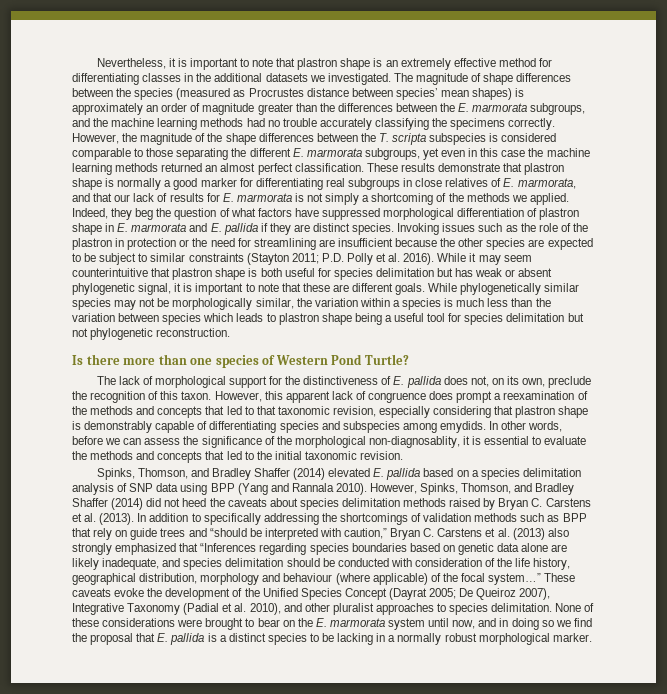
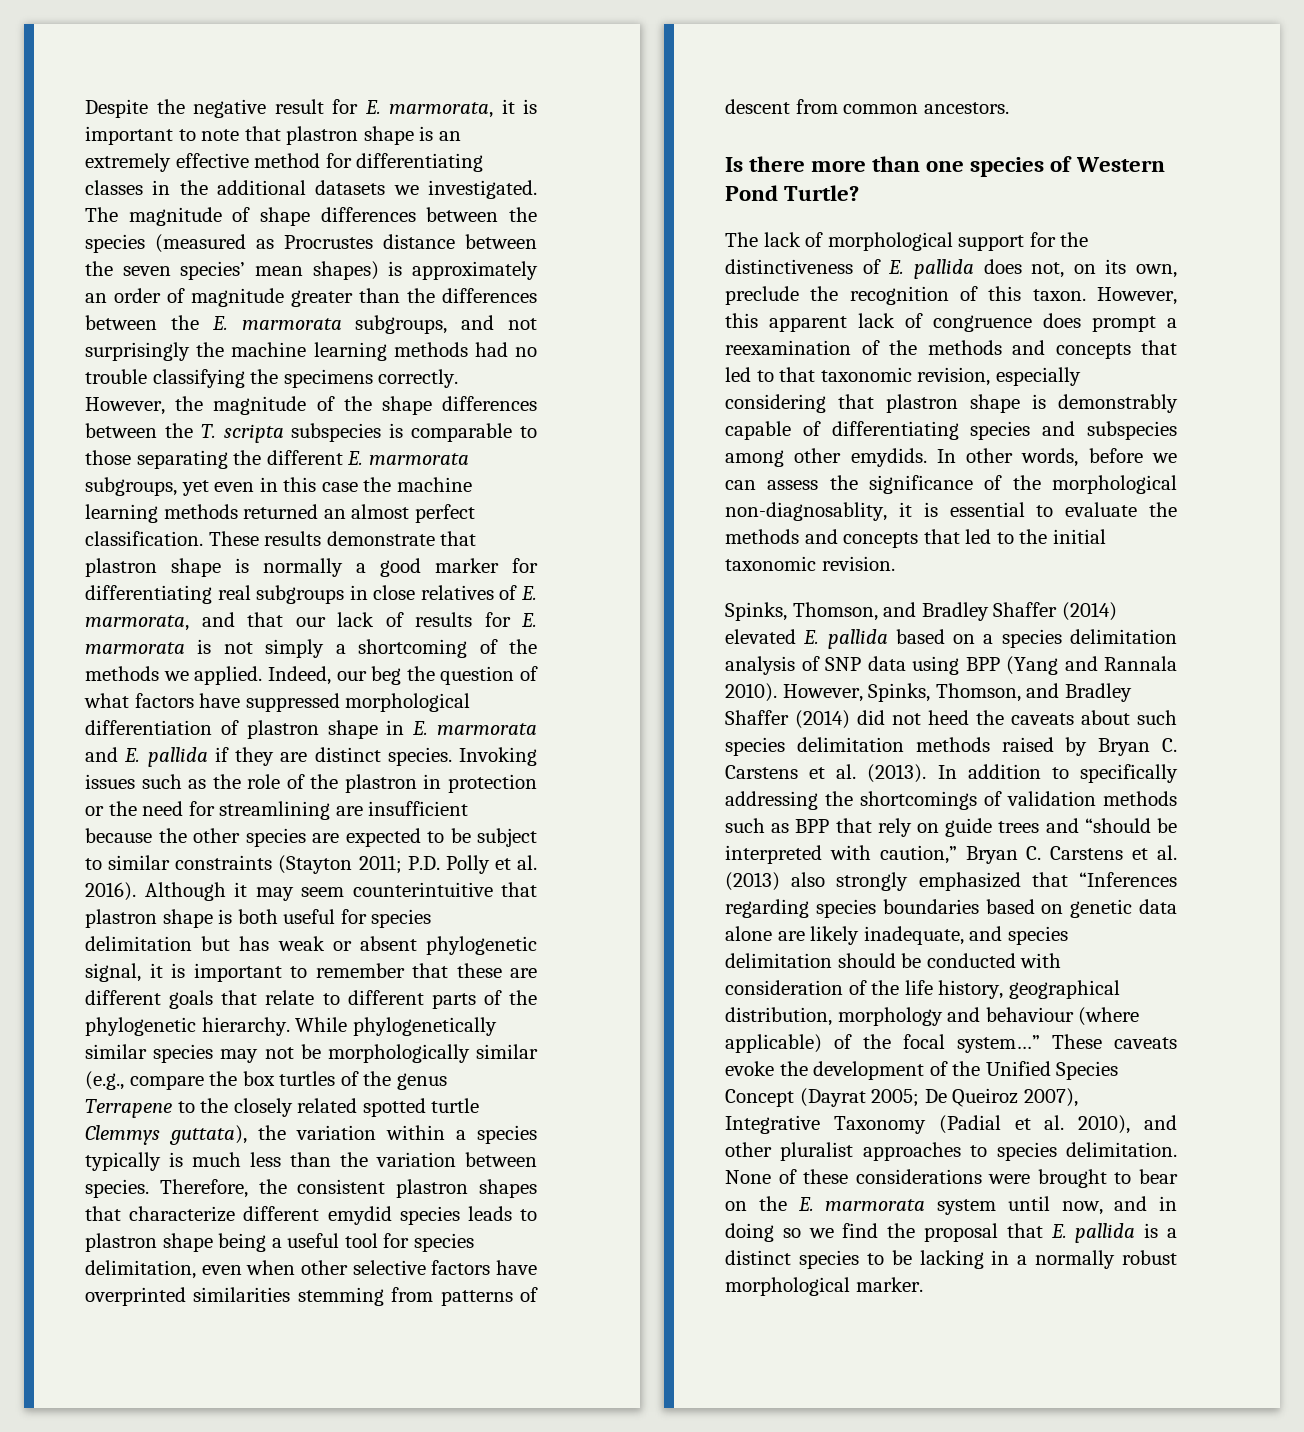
[96,58,166,69] Nevertheless, -> [85,99,493,118] Despite the negative result for E. marmorata,
(393, 92) none -> [85,261,171,276] the seven
(90, 122) none -> [507,318,537,330] [85,342,190,361] not surprisingly
[319,118,372,130] accurately -> (147, 376) none
[501,133,557,142] considered -> (404, 430) none
[111,208,133,220] they -> [336,671,367,681] our
[437,253,467,262] While -> [144,882,226,901] Although
[257,283,279,292] note -> [315,963,405,978] remember
[395,283,426,295] goals. -> [169,990,537,1009] [85,1017,290,1036] goals that relate to different parts of the phylogenetic hierarchy.
[255,298,294,309] similar, -> [476,1044,538,1059] [85,1071,447,1090] [85,1098,480,1118] [85,1125,247,1145] similar (e.g., compare the box turtles of the genus Terrapene to the closely related spotted turtle Clemmys guttata),
(442, 304) none -> [85,1152,161,1171] typically
[162,313,234,325] species which -> [85,1179,537,1198] [85,1206,460,1225] species. Therefore, the consistent plastron shapes that characterize different emydid species
[506,313,584,322] [72,328,231,340] delimitation but not phylogenetic reconstruction. -> [85,1260,537,1279] [85,1287,538,1306] [725,99,1009,114] delimitation, even when other selective factors have overprinted similarities stemming from patterns of descent from common ancestors.
(437, 428) none -> [794,448,842,463] other
(298, 502) none -> [1137,710,1177,725] such

